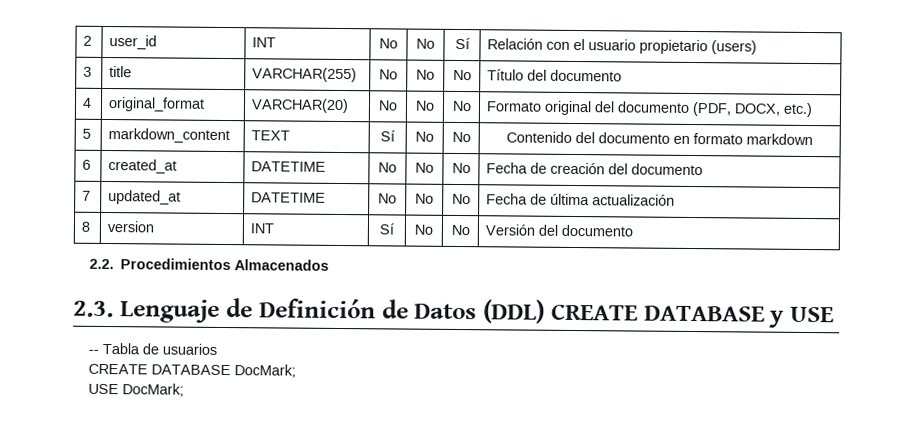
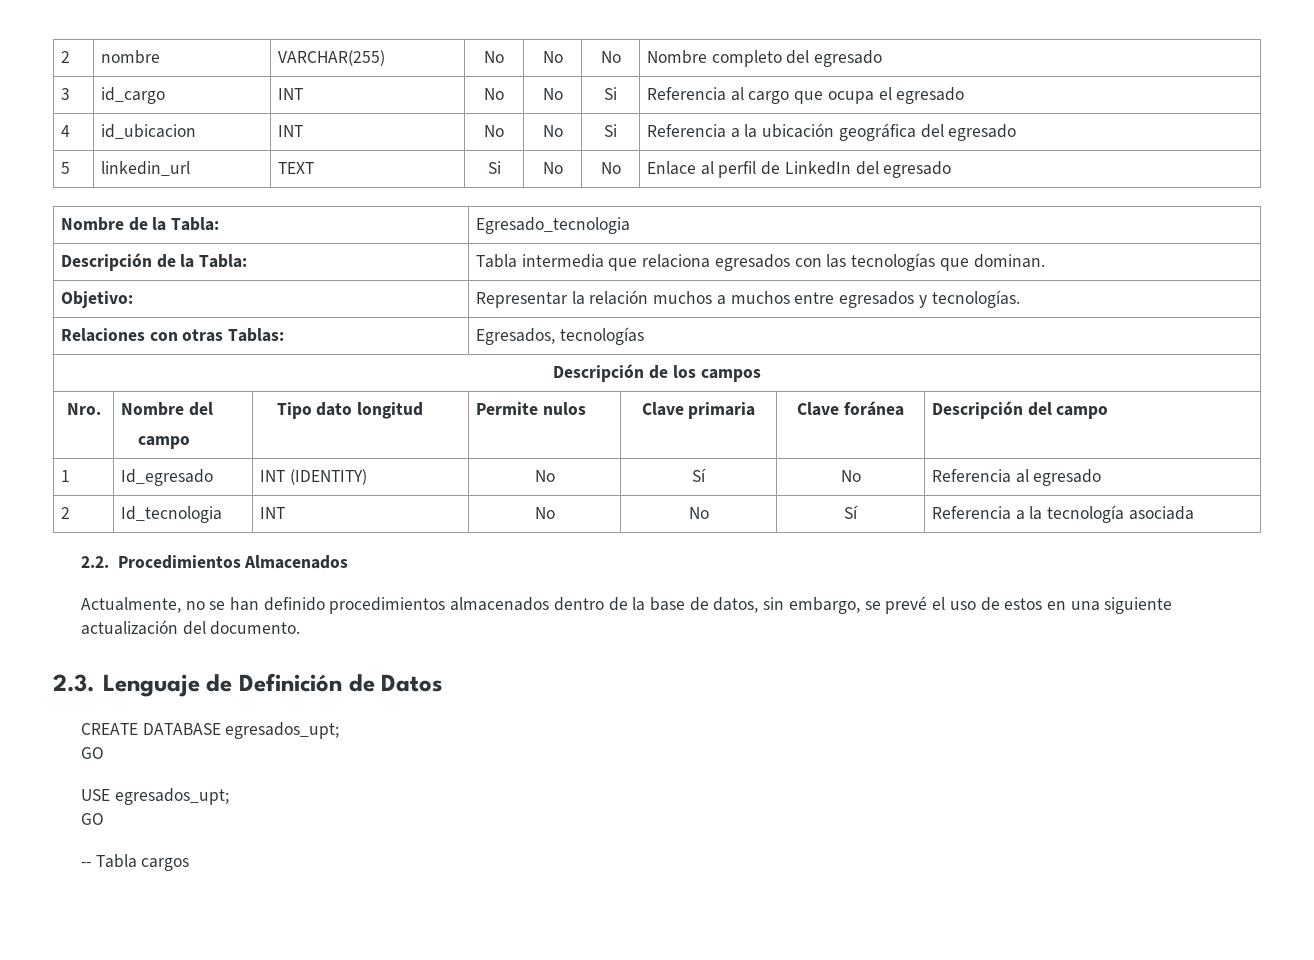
[83,35,93,46] [109,35,158,50] [252,37,277,48] [379,38,398,49] [416,38,435,49] [454,37,470,50] [487,38,758,55] [83,66,93,77] [109,66,133,78] [252,67,358,83] [379,69,398,80] [416,69,435,80] [452,69,472,81] [487,69,623,82] [82,97,93,108] [108,97,206,112] [251,98,350,114] [378,100,398,111] [415,100,435,111] [451,100,472,112] [486,100,814,118] [82,128,92,139] [108,128,231,144] [251,130,291,141] [380,130,395,142] [415,131,434,142] [451,131,471,143] [506,131,813,146] [82,159,92,170] [108,159,178,174] [251,161,327,172] [378,162,397,173] [415,162,434,173] [451,162,471,174] [486,162,704,176] [82,190,92,201] [108,190,182,205] [251,192,327,203] [378,193,397,204] [415,193,434,204] [451,193,471,205] [486,193,676,206] [81,221,91,232] [107,221,155,233] [250,223,275,234] [379,223,394,235] [414,224,433,235] [450,224,470,236] [485,224,634,237] [88,258,330,271] 2 | user_id | INT | No | No | Sí | Relación con el usuario propietario (users) // 3 | title | VARCHAR(255) | No | No | No | Título del documento // 4 | original_format | VARCHAR(20) | No | No | No | Formato original del documento (PDF, DOCX, etc.) // 5 | markdown_content | TEXT | Sí | No | No | Contenido del documento en formato markdown // 6 | created_at | DATETIME | No | No | No | Fecha de creación del documento // 7 | updated_at | DATETIME | No | No | No | Fecha de última actualización // 8 | version | INT | Sí | No | No | Versión del documento // 2.2. Procedimientos Almacenados -> [61,51,71,63] [101,50,161,64] [278,50,386,66] [484,51,504,63] [542,51,563,63] [600,51,621,63] [647,50,883,67] [61,88,71,100] [101,87,166,104] [278,88,304,100] [484,88,504,100] [542,88,563,100] [604,87,617,100] [647,87,965,104] [61,125,71,137] [101,124,197,139] [278,125,304,137] [484,125,504,137] [542,125,563,137] [604,124,617,137] [647,123,1017,141] [61,162,71,174] [101,161,191,176] [278,162,315,174] [487,161,501,174] [542,162,563,174] [600,162,621,174] [647,161,952,178] [61,217,220,231] [476,217,631,234] [61,253,248,271] [476,253,1045,271] [61,291,134,308] [476,290,1020,308] [61,328,285,342] [476,327,644,345] [553,364,761,382] [66,403,101,415] [121,402,213,416] [137,436,190,449] [276,402,424,419] [476,402,586,415] [641,402,756,419] [797,401,904,416] [932,401,1109,419] [61,470,71,482] [121,469,214,486] [260,469,367,485] [534,470,555,482] [692,468,706,482] [840,470,861,482] [932,469,1102,486] [61,507,71,519] [121,506,223,523] [260,507,286,519] [534,507,555,519] [688,507,709,519] [844,505,858,519] [932,505,1194,523] [80,555,349,569] [80,596,1173,614] [80,620,301,635] 2 | nombre | VARCHAR(255) | No | No | No | Nombre completo del egresado // 3 | id_cargo | INT | No | No | Si | Referencia al cargo que ocupa el egresado // 4 | id_ubicacion | INT | No | No | Si | Referencia a la ubicación geográfica del egresado // 5 | linkedin_url | TEXT | Si | No | No | Enlace al perfil de LinkedIn del egresado // Nombre de la Tabla: | Egresado_tecnologia // Descripción de la Tabla: | Tabla intermedia que relaciona egresados con las tecnologías que dominan. // Objetivo: | Representar la relación muchos a muchos entre egresados y tecnologías. // Relaciones con otras Tablas: | Egresados, tecnologías // Descripción de los campos // Nro. | Nombre del // campo | Tipo dato longitud | Permite nulos | Clave primaria | Clave foránea | Descripción del campo // 1 | Id_egresado | INT (IDENTITY) | No | Sí | No | Referencia al egresado // 2 | Id_tecnologia | INT | No | No | Sí | Referencia a la tecnología asociada // 2.2. Procedimientos Almacenados // Actualmente, no se han definido procedimientos almacenados dentro de la base de datos, sin embargo, se prevé el uso de estos en una siguiente actualización del documento.
[483,299,834,328] (DDL) CREATE DATABASE y USE -> [80,722,340,739] [80,747,104,759] [80,788,229,805] [80,813,104,825] // CREATE DATABASE egresados_upt; // GO // USE egresados_upt; // GO
[141,343,217,355] [87,363,296,378] [87,383,184,397] de usuarios // CREATE DATABASE DocMark; // USE DocMark; -> [141,858,190,871] cargos

